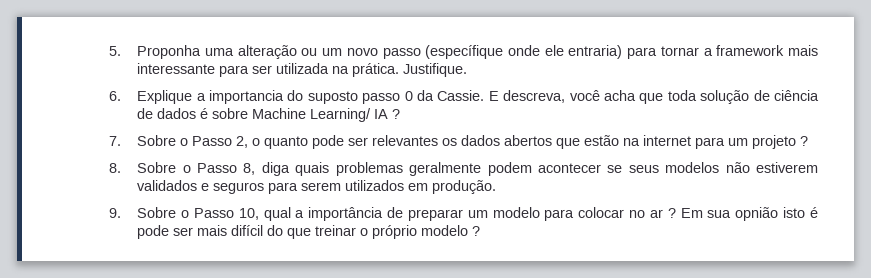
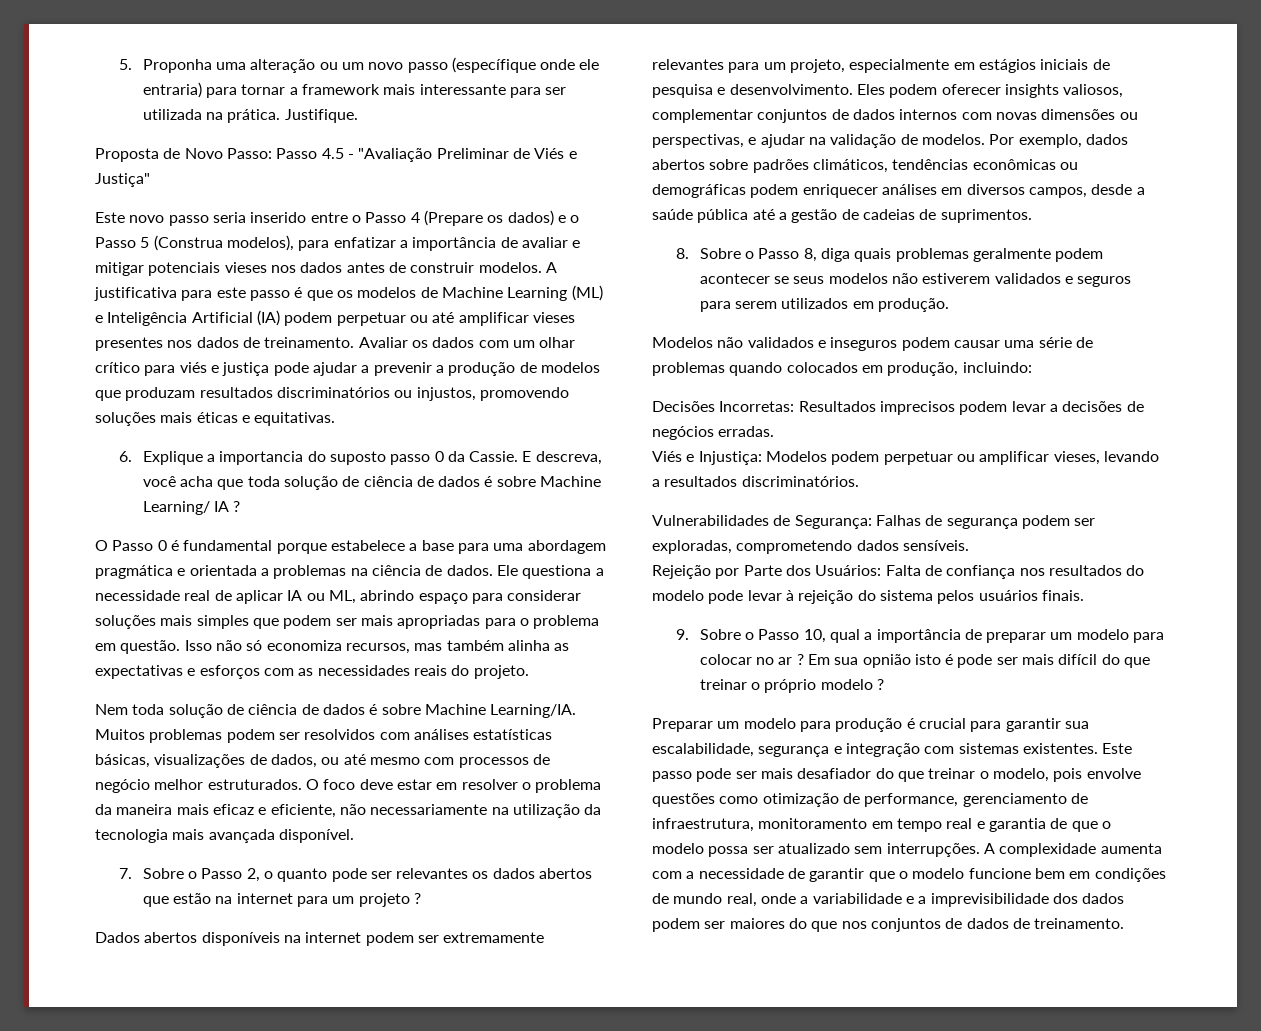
(468, 70) none -> [95,148,577,162] [95,173,150,187] [95,210,580,226] [95,235,581,251] [95,262,557,276] [94,285,603,301] [95,310,575,326] [95,337,576,351] [95,362,600,376] [95,387,569,401] [95,412,336,426] // Proposta de Novo Passo: Passo 4.5 - "Avaliação Preliminar de Viés e Justiça" // Este novo passo seria inserido entre o Passo 4 (Prepare os dados) e o Passo 5 (Construa modelos), para enfatizar a importância de avaliar e mitigar potenciais vieses nos dados antes de construir modelos. A justificativa para este passo é que os modelos de Machine Learning (ML) e Inteligência Artificial (IA) podem perpetuar ou até amplificar vieses presentes nos dados de treinamento. Avaliar os dados com um olhar crítico para viés e justiça pode ajudar a prevenir a produção de modelos que produzam resultados discriminatórios ou injustos, promovendo soluções mais éticas e equitativas.
(401, 114) none -> [95,540,606,554] [95,565,604,579] [95,590,582,604] [95,615,600,629] [95,640,570,654] [95,665,529,679] [95,704,577,718] [95,729,553,743] [95,754,550,768] [95,779,602,793] [95,804,602,818] [95,829,354,843] // O Passo 0 é fundamental porque estabelece a base para uma abordagem pragmática e orientada a problemas na ciência de dados. Ele questiona a necessidade real de aplicar IA ou ML, abrindo espaço para considerar soluções mais simples que podem ser mais apropriadas para o problema em questão. Isso não só economiza recursos, mas também alinha as expectativas e esforços com as necessidades reais do projeto. // Nem toda solução de ciência de dados é sobre Machine Learning/IA. Muitos problemas podem ser resolvidos com análises estatísticas básicas, visualizações de dados, ou até mesmo com processos de negócio melhor estruturados. O foco deve estar em resolver o problema da maneira mais eficaz e eficiente, não necessariamente na utilização da tecnologia mais avançada disponível.
(809, 141) none -> [95,932,545,946] [652,59,1110,73] [652,84,1124,98] [652,109,1138,123] [652,134,1128,148] [652,159,1078,173] [652,184,1145,198] [652,209,1032,223] // Dados abertos disponíveis na internet podem ser extremamente relevantes para um projeto, especialmente em estágios iniciais de pesquisa e desenvolvimento. Eles podem oferecer insights valiosos, complementar conjuntos de dados internos com novas dimensões ou perspectivas, e ajudar na validação de modelos. Por exemplo, dados abertos sobre padrões climáticos, tendências econômicas ou demográficas podem enriquecer análises em diversos campos, desde a saúde pública até a gestão de cadeias de suprimentos.
(497, 187) none -> [652,337,1093,351] [652,362,1032,376] [652,401,1144,415] [652,426,775,440] [652,451,1159,465] [652,476,859,487] [652,515,1096,529] [652,540,969,554] [652,565,1145,579] [652,590,1084,604] // Modelos não validados e inseguros podem causar uma série de problemas quando colocados em produção, incluindo: // Decisões Incorretas: Resultados imprecisos podem levar a decisões de negócios erradas. // Viés e Injustiça: Modelos podem perpetuar ou amplificar vieses, levando a resultados discriminatórios. // Vulnerabilidades de Segurança: Falhas de segurança podem ser exploradas, comprometendo dados sensíveis. // Rejeição por Parte dos Usuários: Falta de confiança nos resultados do modelo pode levar à rejeição do sistema pelos usuários finais.
(481, 231) none -> [652,718,1089,732] [652,743,1133,757] [652,768,1141,782] [652,793,1088,807] [652,818,1111,832] [652,843,1162,857] [652,868,1166,882] [652,893,1125,907] [652,918,1125,932] // Preparar um modelo para produção é crucial para garantir sua escalabilidade, segurança e integração com sistemas existentes. Este passo pode ser mais desafiador do que treinar o modelo, pois envolve questões como otimização de performance, gerenciamento de infraestrutura, monitoramento em tempo real e garantia de que o modelo possa ser atualizado sem interrupções. A complexidade aumenta com a necessidade de garantir que o modelo funcione bem em condições de mundo real, onde a variabilidade e a imprevisibilidade dos dados podem ser maiores do que nos conjuntos de dados de treinamento.

